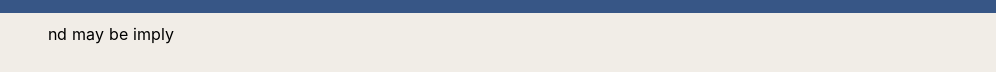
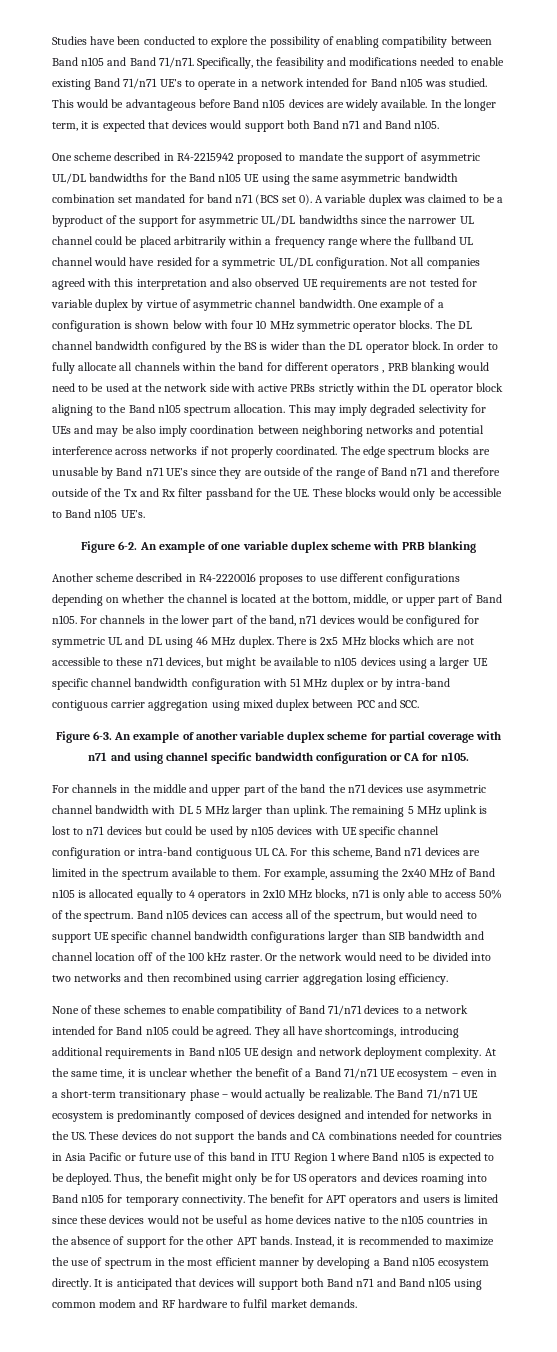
[48,27,174,44] nd may be imply -> [52,36,492,48] [52,57,504,69] [52,78,488,90] [52,99,497,111] [52,120,440,132] [52,152,480,164] [52,173,458,185] [52,194,503,206] [52,215,474,227] [52,236,473,248] [52,257,480,269] [52,278,477,290] [51,299,444,311] [52,320,472,332] [52,341,498,353] [52,362,490,374] [52,383,503,395] [52,404,486,416] [52,425,484,437] [52,446,490,458] [52,467,500,479] [52,488,502,500] [52,509,145,518] [81,541,476,553] [52,573,461,585] [52,594,502,606] [52,615,479,627] [52,636,474,648] [52,657,488,669] [52,678,451,690] [52,699,420,711] [55,731,502,743] [88,752,469,764] [52,784,486,796] [52,805,488,817] [52,826,440,838] [52,847,480,859] [52,868,496,880] [52,889,503,901] [52,910,477,922] [52,931,485,943] [52,952,491,962] [52,973,449,985] [52,1005,469,1017] [52,1026,459,1038] [52,1047,496,1059] [52,1068,498,1080] [52,1089,478,1101] [52,1110,492,1122] [52,1131,503,1143] [52,1152,495,1164] [52,1173,488,1185] [52,1194,499,1206] [52,1215,488,1224] [52,1236,495,1248] [52,1257,490,1269] [52,1278,483,1290] [52,1299,357,1308] Studies have been conducted to explore the possibility of enabling compatibility between Band n105 and Band 71/n71. Specifically, the feasibility and modifications needed to enable existing Band 71/n71 UE’s to operate in a network intended for Band n105 was studied. This would be advantageous before Band n105 devices are widely available. In the longer term, it is expected that devices would support both Band n71 and Band n105. // One scheme described in R4-2215942 proposed to mandate the support of asymmetric UL/DL bandwidths for the Band n105 UE using the same asymmetric bandwidth combination set mandated for band n71 (BCS set 0). A variable duplex was claimed to be a byproduct of the support for asymmetric UL/DL bandwidths since the narrower UL channel could be placed arbitrarily within a frequency range where the fullband UL channel would have resided for a symmetric UL/DL configuration. Not all companies agreed with this interpretation and also observed UE requirements are not tested for variable duplex by virtue of asymmetric channel bandwidth. One example of a configuration is shown below with four 10 MHz symmetric operator blocks. The DL channel bandwidth configured by the BS is wider than the DL operator block. In order to fully allocate all channels within the band for different operators , PRB blanking would need to be used at the network side with active PRBs strictly within the DL operator block aligning to the Band n105 spectrum allocation. This may imply degraded selectivity for UEs and may be also imply coordination between neighboring networks and potential interference across networks if not properly coordinated. The edge spectrum blocks are unusable by Band n71 UE’s since they are outside of the range of Band n71 and therefore outside of the Tx and Rx filter passband for the UE. These blocks would only be accessible to Band n105 UE’s. // Figure 6-2. An example of one variable duplex scheme with PRB blanking // Another scheme described in R4-2220016 proposes to use different configurations depending on whether the channel is located at the bottom, middle, or upper part of Band n105. For channels in the lower part of the band, n71 devices would be configured for symmetric UL and DL using 46 MHz duplex. There is 2x5 MHz blocks which are not accessible to these n71 devices, but might be available to n105 devices using a larger UE specific channel bandwidth configuration with 51 MHz duplex or by intra-band contiguous carrier aggregation using mixed duplex between PCC and SCC. // Figure 6-3. An example of another variable duplex scheme for partial coverage with n71 and using channel specific bandwidth configuration or CA for n105. // For channels in the middle and upper part of the band the n71 devices use asymmetric channel bandwidth with DL 5 MHz larger than uplink. The remaining 5 MHz uplink is lost to n71 devices but could be used by n105 devices with UE specific channel configuration or intra-band contiguous UL CA. For this scheme, Band n71 devices are limited in the spectrum available to them. For example, assuming the 2x40 MHz of Band n105 is allocated equally to 4 operators in 2x10 MHz blocks, n71 is only able to access 50% of the spectrum. Band n105 devices can access all of the spectrum, but would need to support UE specific channel bandwidth configurations larger than SIB bandwidth and channel location off of the 100 kHz raster. Or the network would need to be divided into two networks and then recombined using carrier aggregation losing efficiency. // None of these schemes to enable compatibility of Band 71/n71 devices to a network intended for Band n105 could be agreed. They all have shortcomings, introducing additional requirements in Band n105 UE design and network deployment complexity. At the same time, it is unclear whether the benefit of a Band 71/n71 UE ecosystem – even in a short-term transitionary phase – would actually be realizable. The Band 71/n71 UE ecosystem is predominantly composed of devices designed and intended for networks in the US. These devices do not support the bands and CA combinations needed for countries in Asia Pacific or future use of this band in ITU Region 1 where Band n105 is expected to be deployed. Thus, the benefit might only be for US operators and devices roaming into Band n105 for temporary connectivity. The benefit for APT operators and users is limited since these devices would not be useful as home devices native to the n105 countries in the absence of support for the other APT bands. Instead, it is recommended to maximize the use of spectrum in the most efficient manner by developing a Band n105 ecosystem directly. It is anticipated that devices will support both Band n71 and Band n105 using common modem and RF hardware to fulfil market demands.

